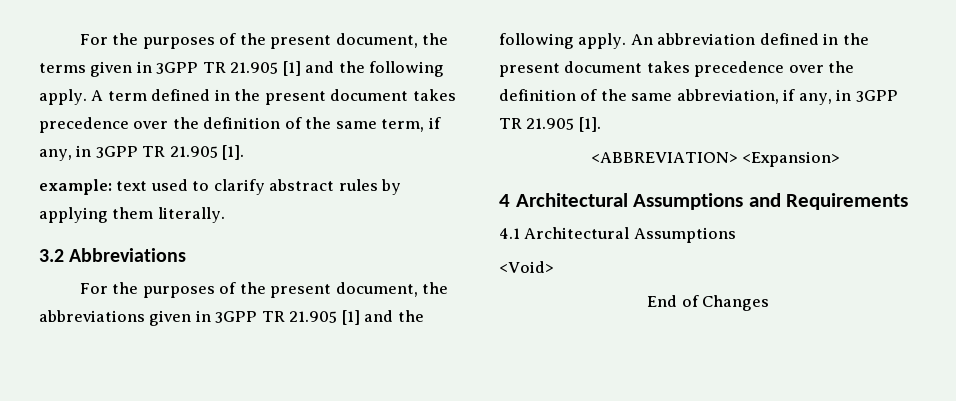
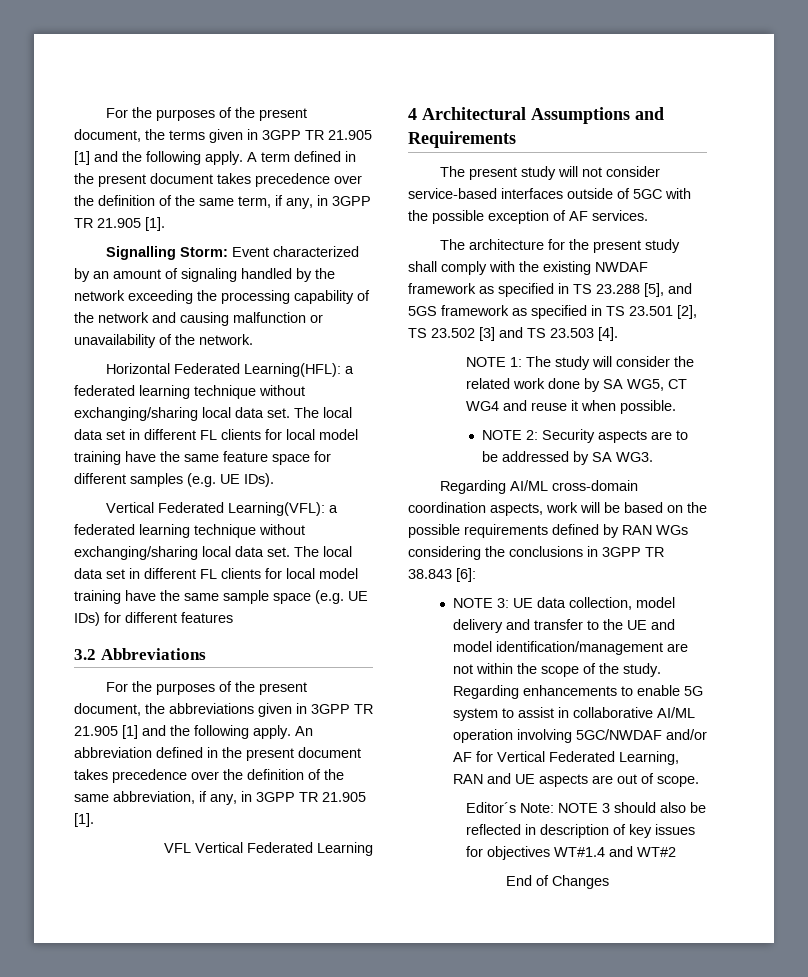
[39,179,402,195] [39,207,225,223] example: text used to clarify abstract rules by applying them literally. -> [106,246,360,260] [74,268,335,282] [74,290,370,304] [74,312,323,326] [74,334,253,348] [106,363,355,377] [74,385,305,399] [74,407,352,421] [74,429,358,440] [74,451,331,465] [74,473,274,487] [106,502,339,516] [74,524,305,538] [74,546,352,560] [74,568,358,579] [74,590,368,604] [74,612,233,626] Signalling Storm: Event characterized by an amount of signaling handled by the network exceeding the processing capability of the network and causing malfunction or unavailability of the network. // Horizontal Federated Learning(HFL): a federated learning technique without exchanging/sharing local data set. The local data set in different FL clients for local model training have the same feature space for different samples (e.g. UE IDs). // Vertical Federated Learning(VFL): a federated learning technique without exchanging/sharing local data set. The local data set in different FL clients for local model training have the same sample space (e.g. UE IDs) for different features
[590,151,841,167] <ABBREVIATION> <Expansion> -> [163,842,373,856] VFL Vertical Federated Learning
[499,227,736,243] [499,261,554,273] 4.1 Architectural Assumptions // <Void> -> [440,166,661,180] [408,188,691,199] [408,210,648,224] [440,239,681,253] [408,261,648,275] [408,283,692,297] [408,305,697,319] [408,327,618,341] [465,356,694,370] [465,378,687,392] [465,400,676,414] [481,429,688,443] [481,451,653,465] [440,480,639,494] [408,502,707,516] [408,524,688,538] [408,546,664,560] [408,568,476,582] [452,597,675,610] [452,619,675,633] [452,641,688,655] [452,663,661,677] [452,685,703,699] [452,707,695,721] [452,729,707,743] [452,751,679,765] [452,773,699,787] [465,802,706,813] [465,824,695,838] [465,846,676,860] The present study will not consider service-based interfaces outside of 5GC with the possible exception of AF services. // The architecture for the present study shall comply with the existing NWDAF framework as specified in TS 23.288 [5], and 5GS framework as specified in TS 23.501 [2], TS 23.502 [3] and TS 23.503 [4]. // NOTE 1: The study will consider the related work done by SA WG5, CT WG4 and reuse it when possible. // NOTE 2: Security aspects are to be addressed by SA WG3. // Regarding AI/ML cross-domain coordination aspects, work will be based on the possible requirements defined by RAN WGs considering the conclusions in 3GPP TR 38.843 [6]: // NOTE 3: UE data collection, model delivery and transfer to the UE and model identification/management are not within the scope of the study. Regarding enhancements to enable 5G system to assist in collaborative AI/ML operation involving 5GC/NWDAF and/or AF for Vertical Federated Learning, RAN and UE aspects are out of scope. // Editor´s Note: NOTE 3 should also be reflected in description of key issues for objectives WT#1.4 and WT#2

